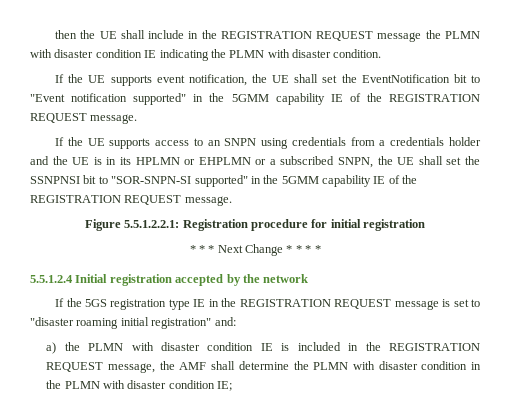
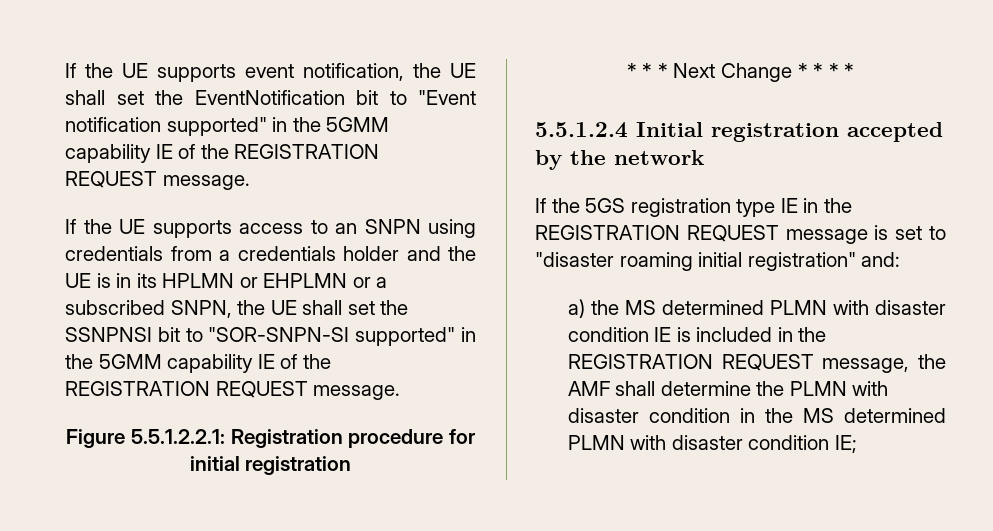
[55,30,481,42] [30,49,382,61] then the UE shall include in the REGISTRATION REQUEST message the PLMN with disaster condition IE indicating the PLMN with disaster condition. // -> (65, 70) none
(80, 346) none -> [624,300,764,315] MS determined
(62, 384) none -> [802,408,946,423] MS determined

